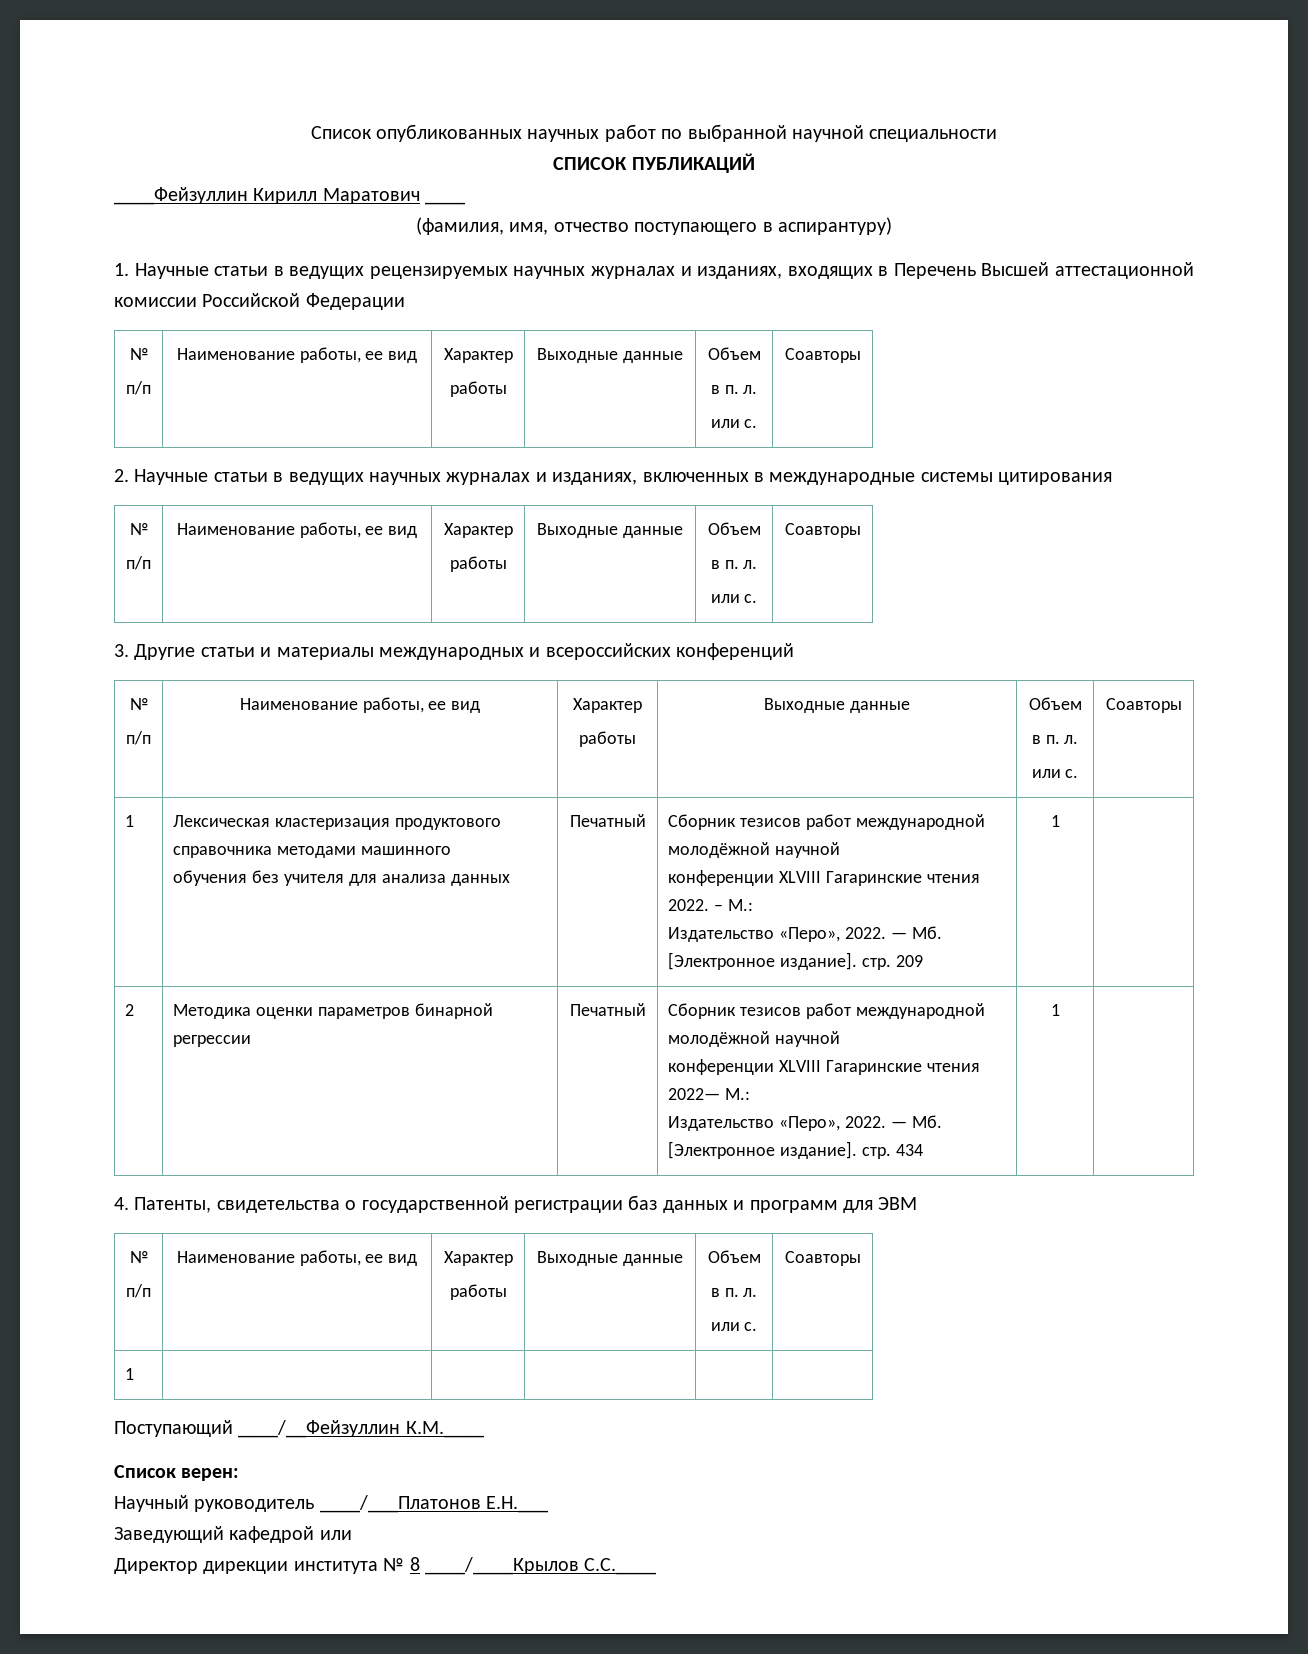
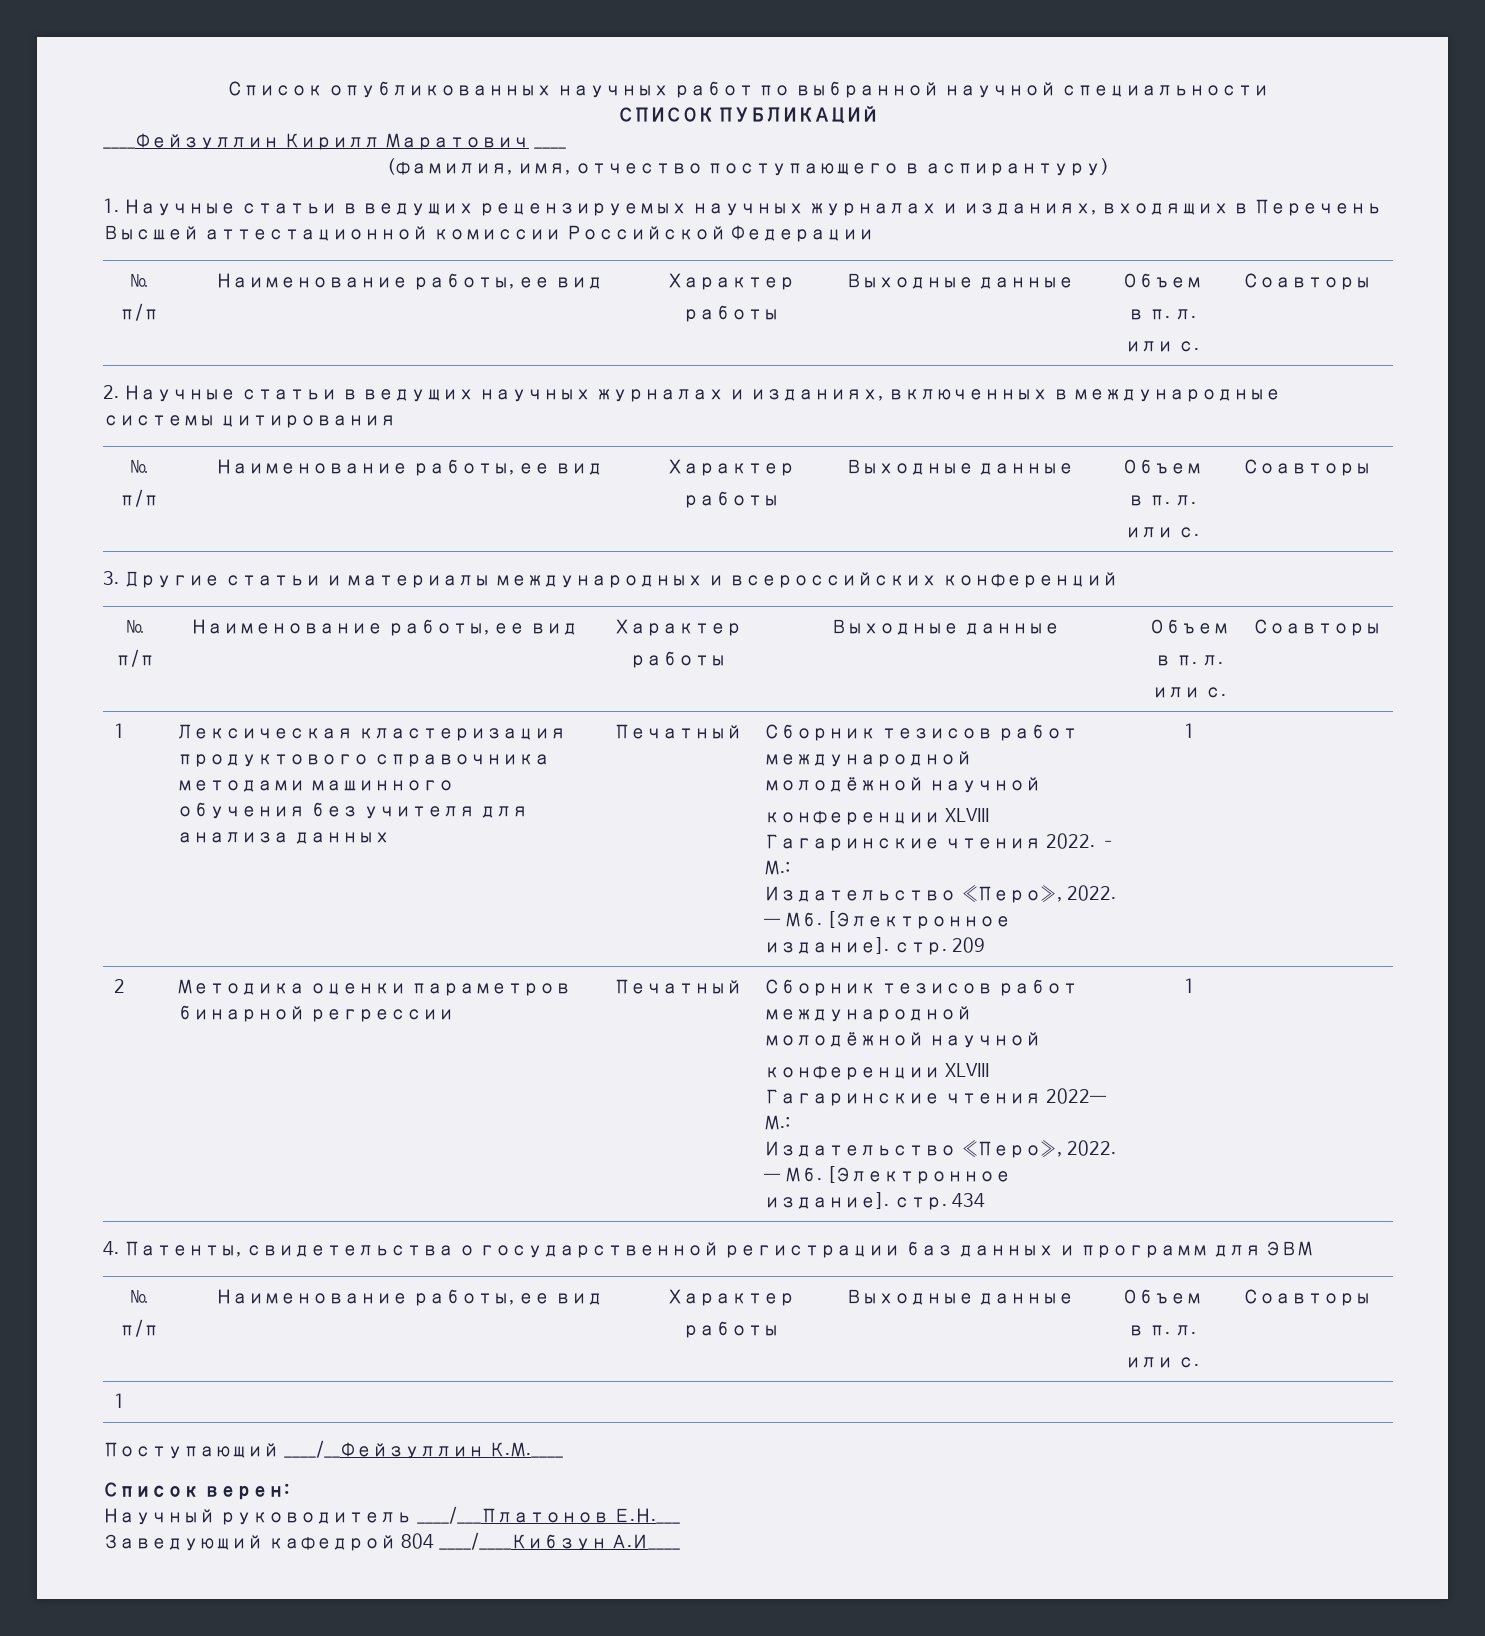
[319,1530,352,1540] [114,1557,657,1575] или // Директор дирекции института № 8 ____/____Крылов С.С.____ -> [400,1532,681,1551] 804 ____/____Кибзун А.И____

